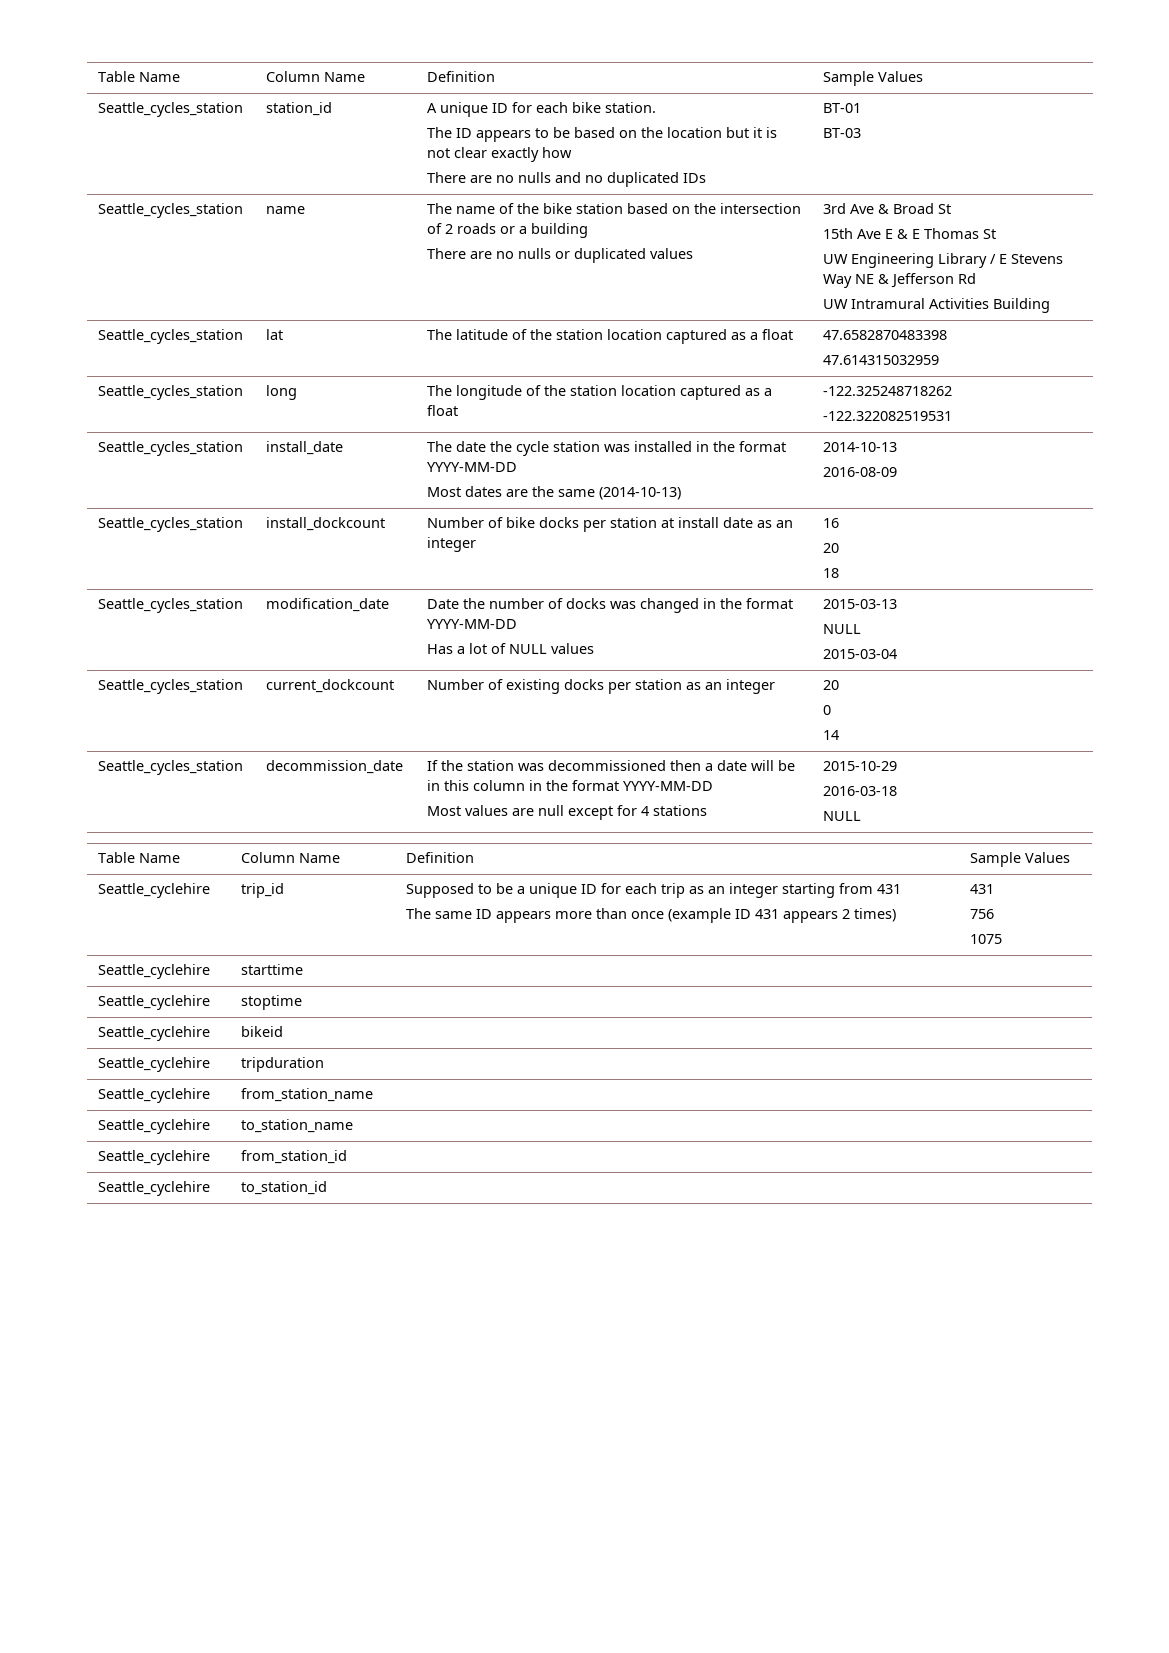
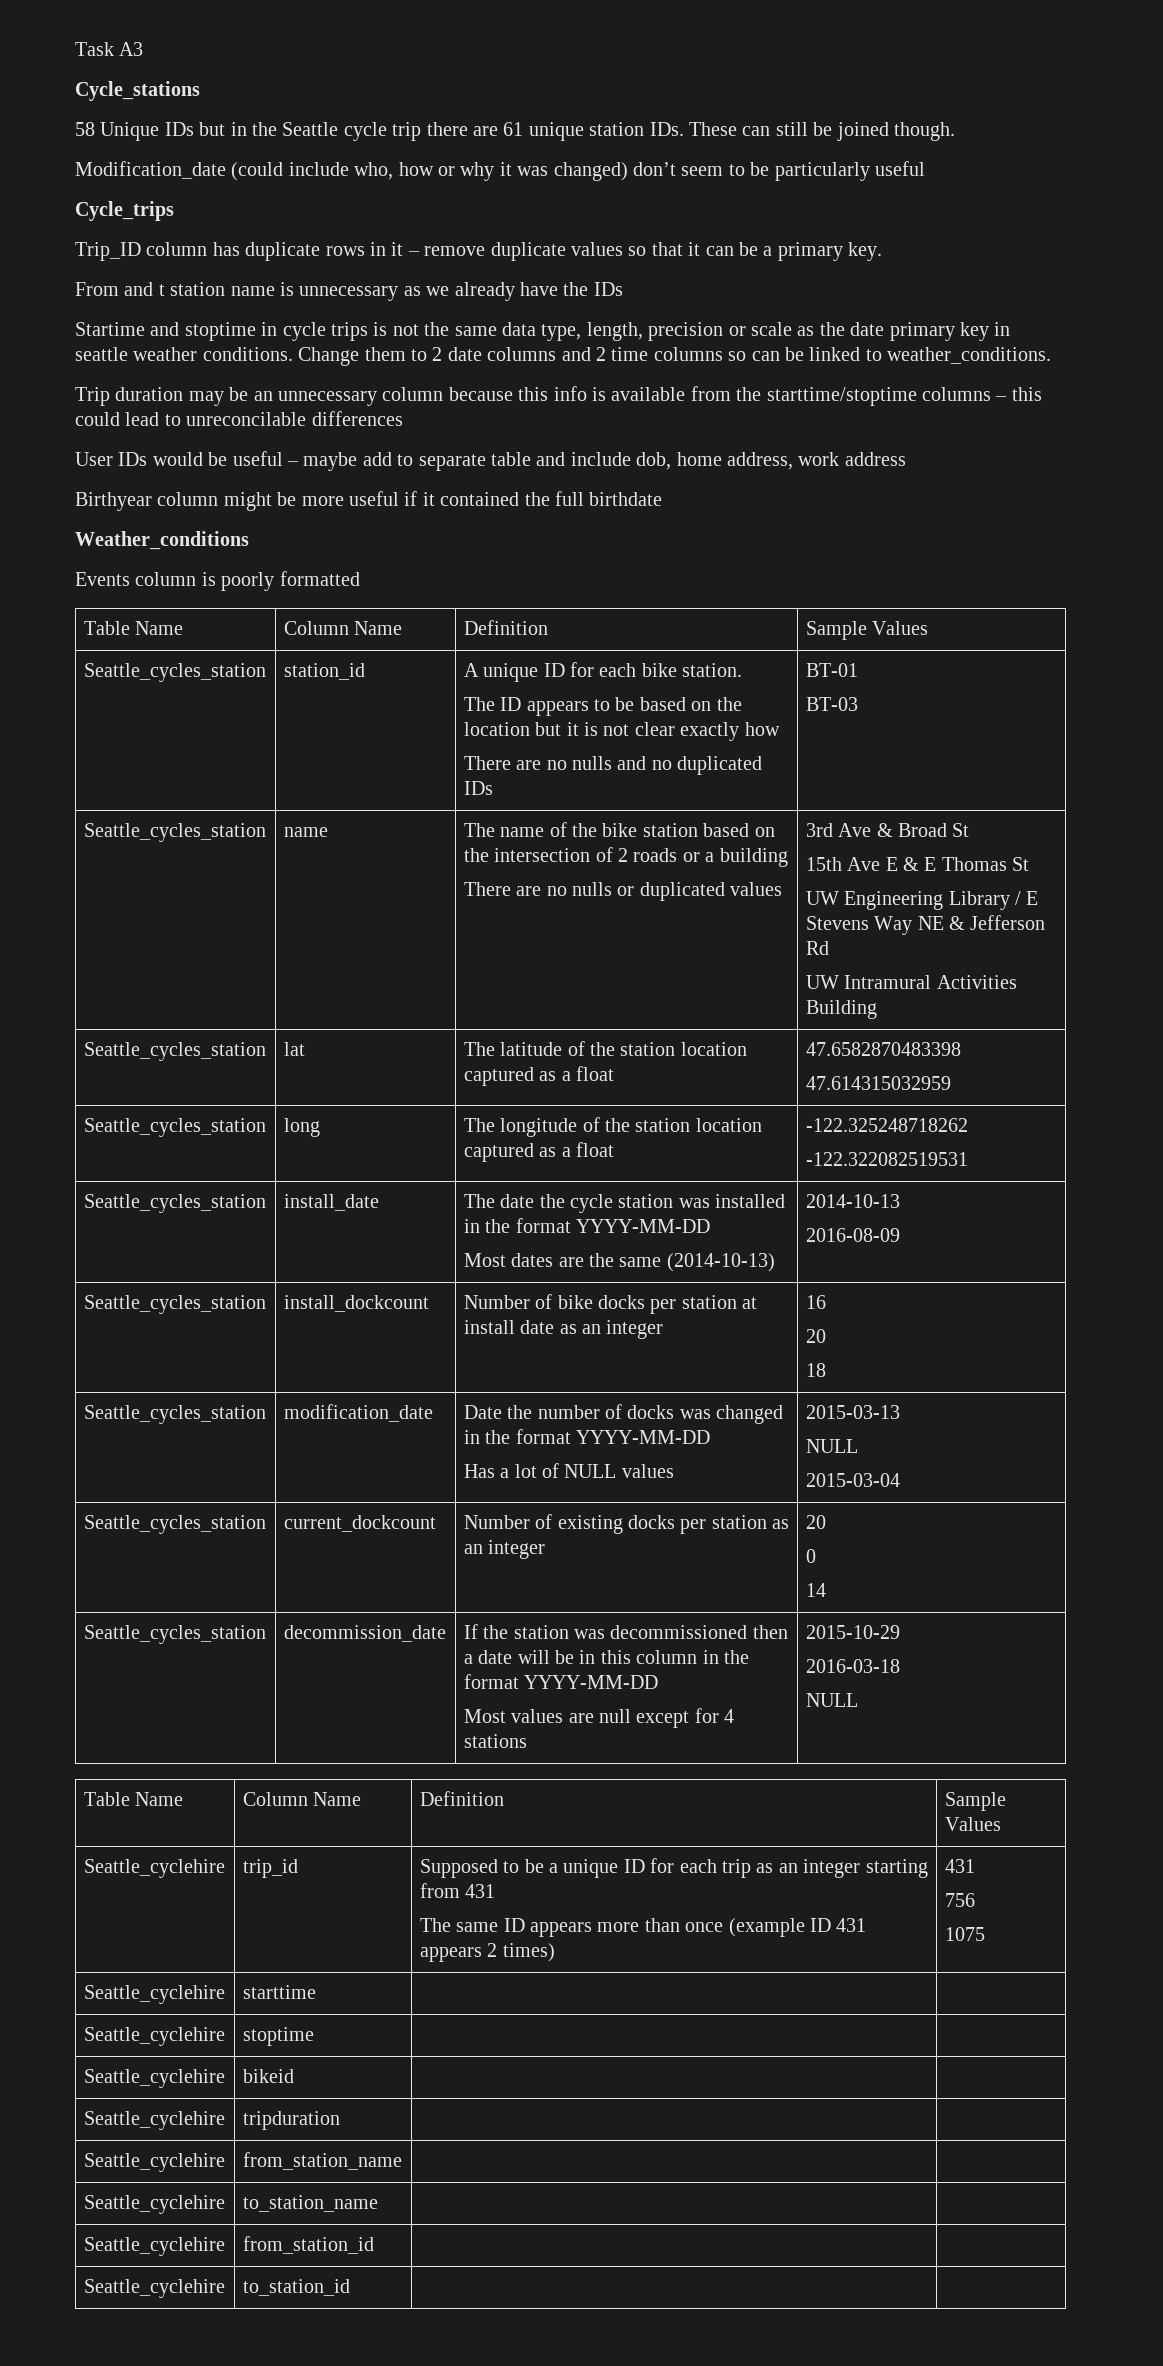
(98, 76) none -> [75,42,144,56] [75,81,200,101] [75,122,955,141] [75,161,925,181] [75,201,174,221] [75,242,883,261] [75,282,623,301] [75,322,1011,341] [75,347,1052,366] [75,386,1042,406] [75,411,403,426] [75,451,906,471] [75,491,663,511] [75,531,249,550] [75,571,360,591] Task A3 // Cycle_stations // 58 Unique IDs but in the Seattle cycle trip there are 61 unique station IDs. These can still be joined though. // Modification_date (could include who, how or why it was changed) don’t seem to be particularly useful // Cycle_trips // Trip_ID column has duplicate rows in it – remove duplicate values so that it can be a primary key. // From and t station name is unnecessary as we already have the IDs // Startime and stoptime in cycle trips is not the same data type, length, precision or scale as the date primary key in seattle weather conditions. Change them to 2 date columns and 2 time columns so can be linked to weather_conditions. // Trip duration may be an unnecessary column because this info is available from the starttime/stoptime columns – this could lead to unreconcilable differences // User IDs would be useful – maybe add to separate table and include dob, home address, work address // Birthyear column might be more useful if it contained the full birthdate // Weather_conditions // Events column is poorly formatted //

